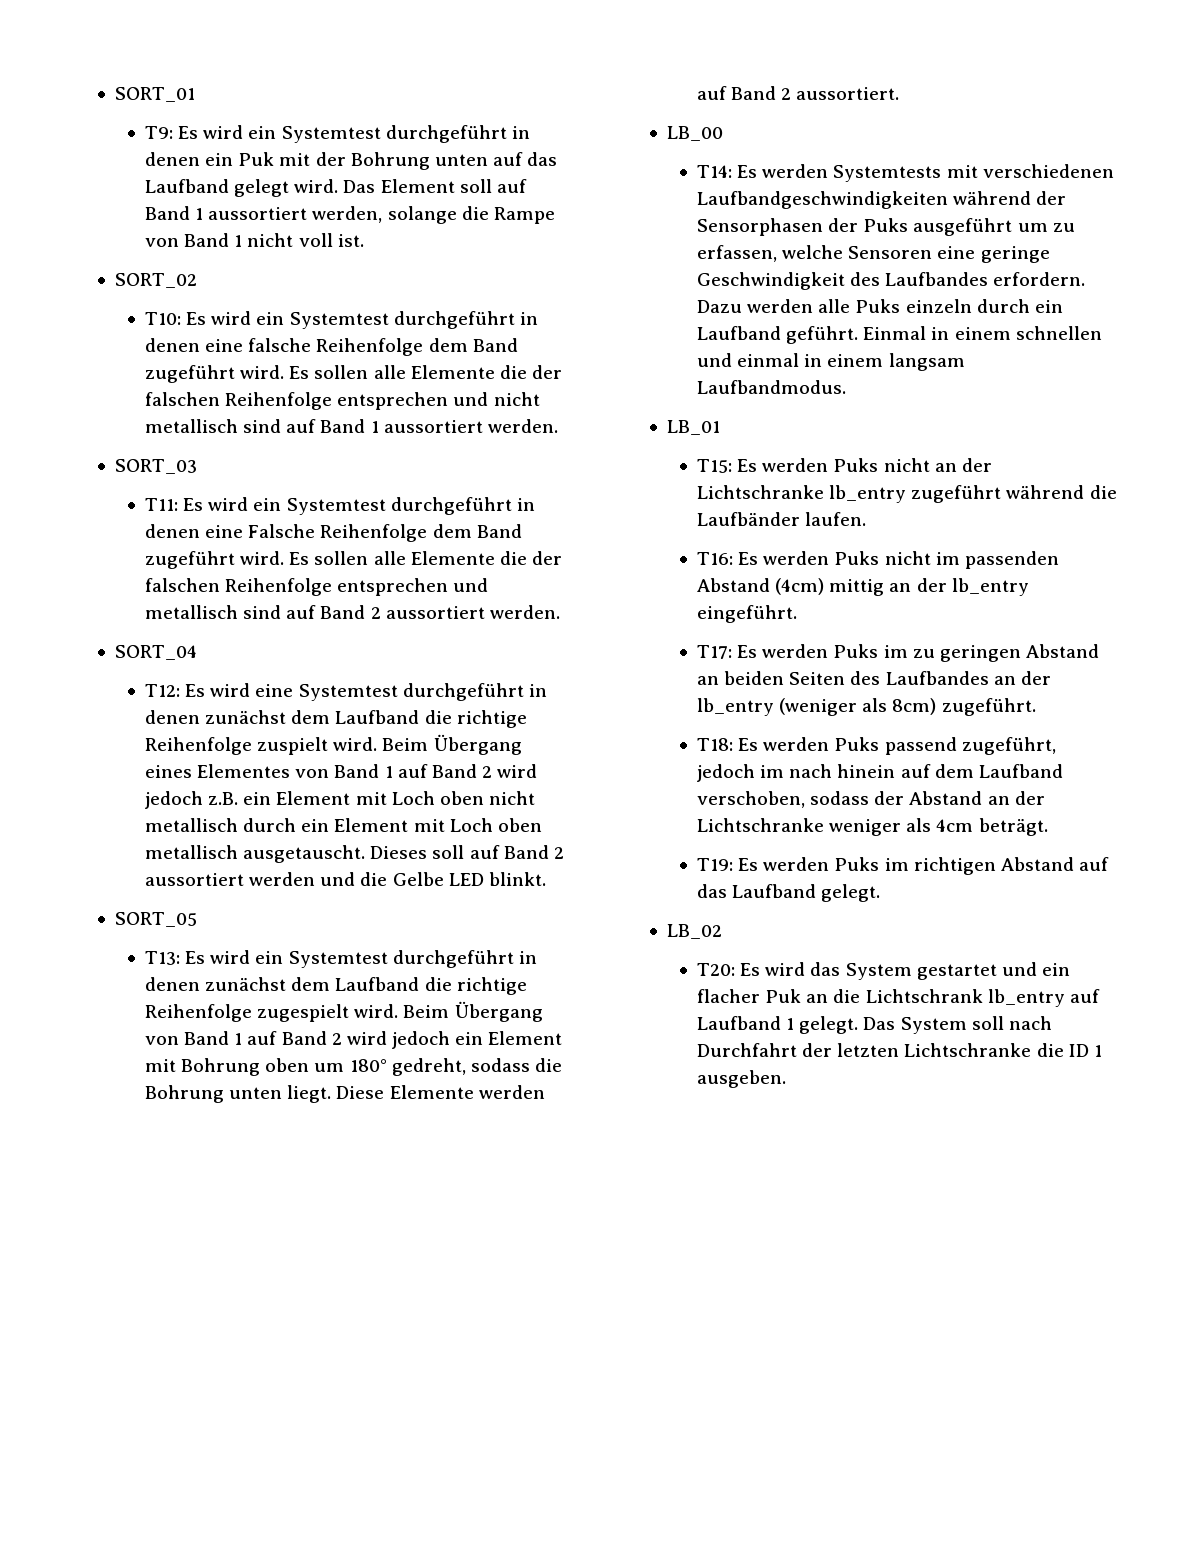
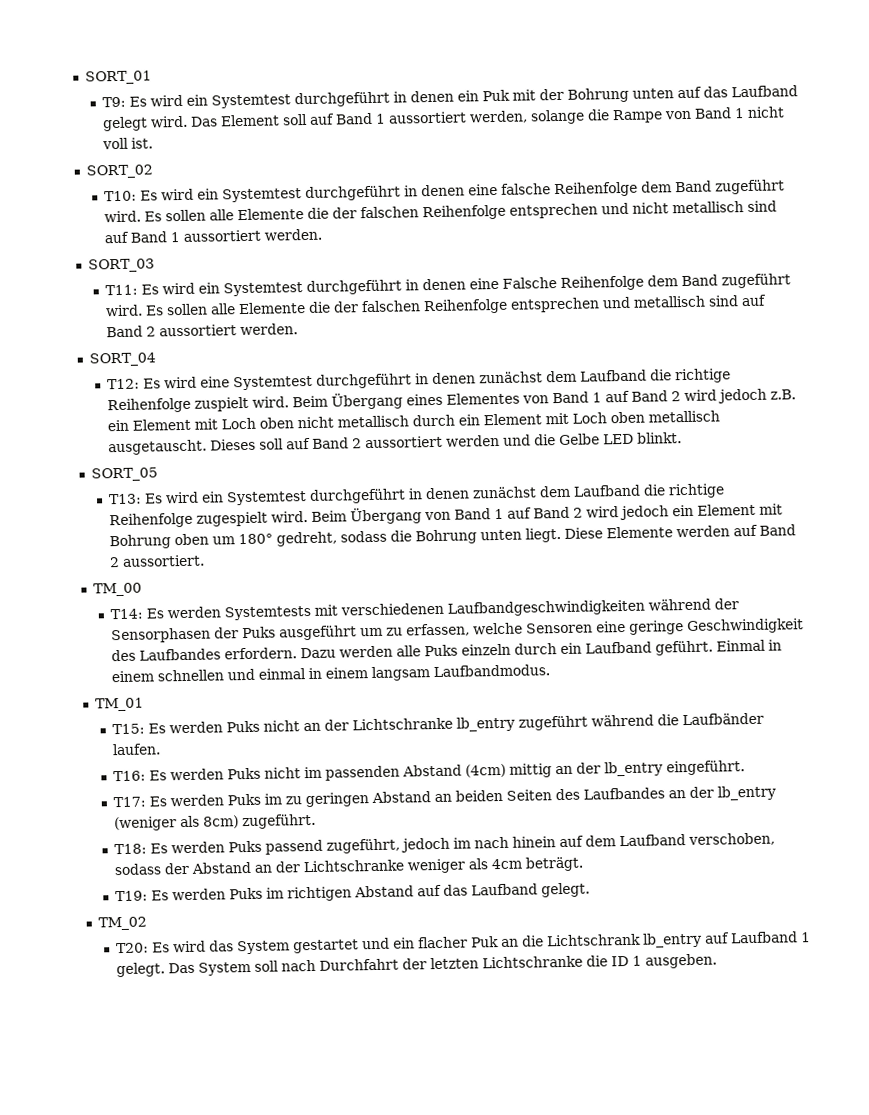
[667,126,724,141] LB_00 -> [92,582,142,597] TM_00
[667,420,721,435] LB_01 -> [94,697,144,712] TM_01
[667,924,723,939] LB_02 -> [97,916,147,931] TM_02

